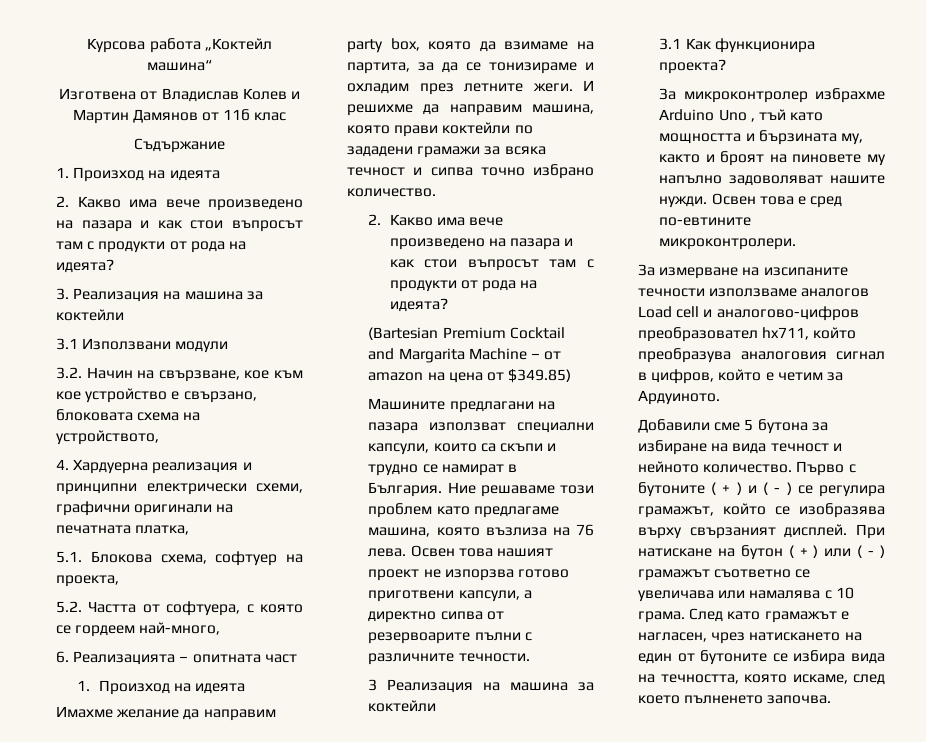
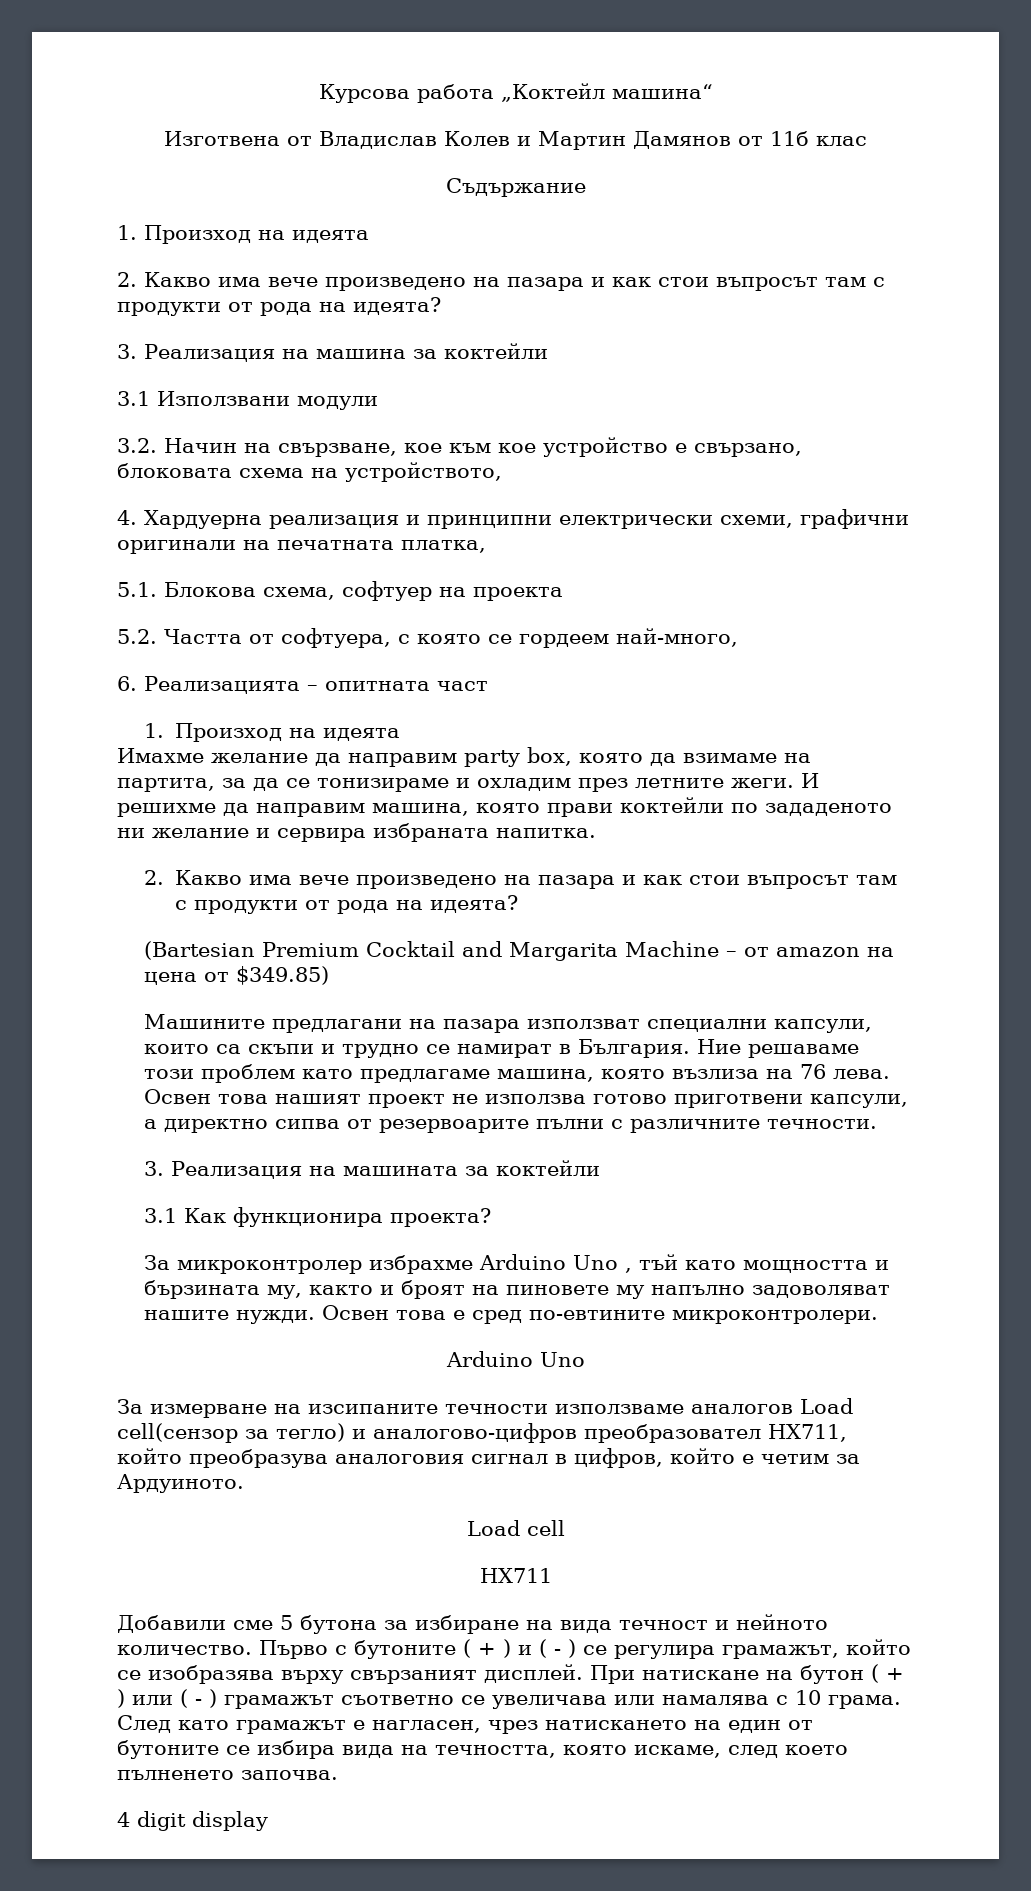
[56,575,119,587] проекта, -> [473,587,563,601] проекта
[347,146,546,158] [347,164,594,179] [347,188,436,197] зададени грамажи за всяка течност и сипва точно избрано количество. -> [765,803,892,816] [117,823,596,842] зададеното ни желание и сервира избраната напитка.
[444,569,514,581] изпорзва -> [485,1094,587,1104] използва
[368,679,569,693] 3 Реализация на машина -> [144,1161,459,1179] 3. Реализация на машината
(797, 244) none -> [445,1351,585,1367] // Arduino Uno
[676,306,700,318] cell -> [117,1423,345,1443] cell(сензор за тегло)
[762,327,810,340] hx711, -> [768,1424,847,1442] HX711,
(720, 397) none -> [466,1520,565,1536] [479,1568,552,1583] // Load cell // HX711
(832, 699) none -> [117,1811,268,1831] // 4 digit display

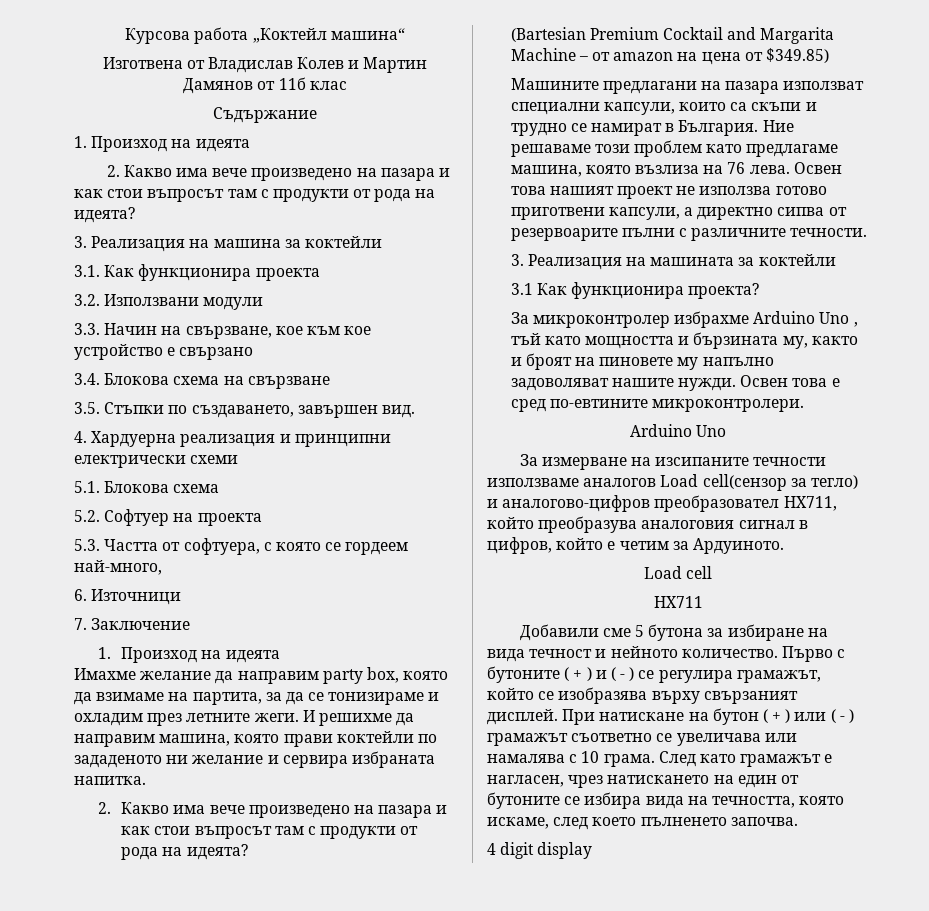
[117,391,150,406] 3.1 -> [74,264,320,281] [74,294,100,306] 3.1. Как функционира проекта // 3.2.
[117,438,157,453] 3.2. -> [74,323,100,335] 3.3.
[694,443,802,457] [117,462,502,482] свързано, блоковата схема на устройството, -> [179,347,254,360] [74,373,330,389] [74,402,415,418] свързано // 3.4. Блокова схема на свързване // 3.5. Стъпки по създаването, завършен вид.
[720,509,909,529] [117,540,486,554] схеми, графични оригинали на печатната платка, -> [190,455,239,464] схеми
[263,581,432,601] схема, софтуер -> [173,484,220,493] [74,509,170,526] схема // 5.2. Софтуер
[117,629,157,644] 5.2. -> [74,539,100,551] 5.3.
[144,676,488,694] Реализацията – опитната част -> [91,589,182,605] [74,618,191,630] Източници // 7. Заключение

